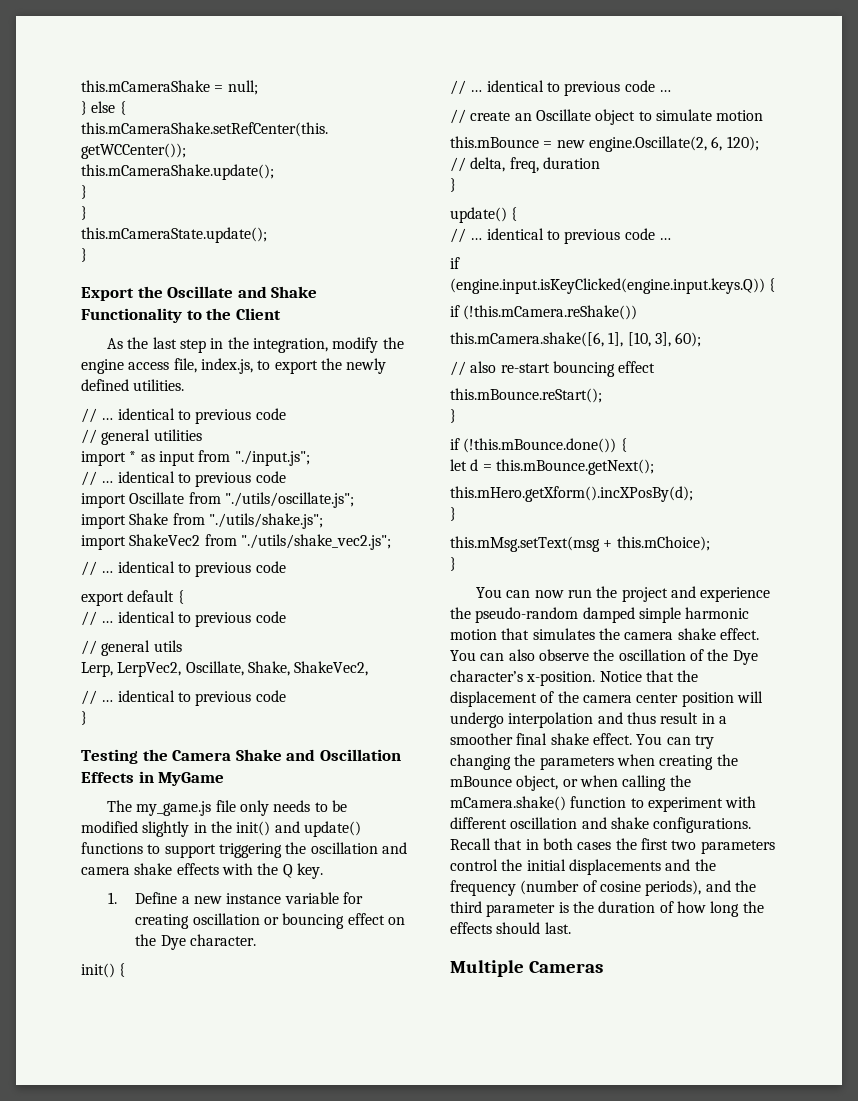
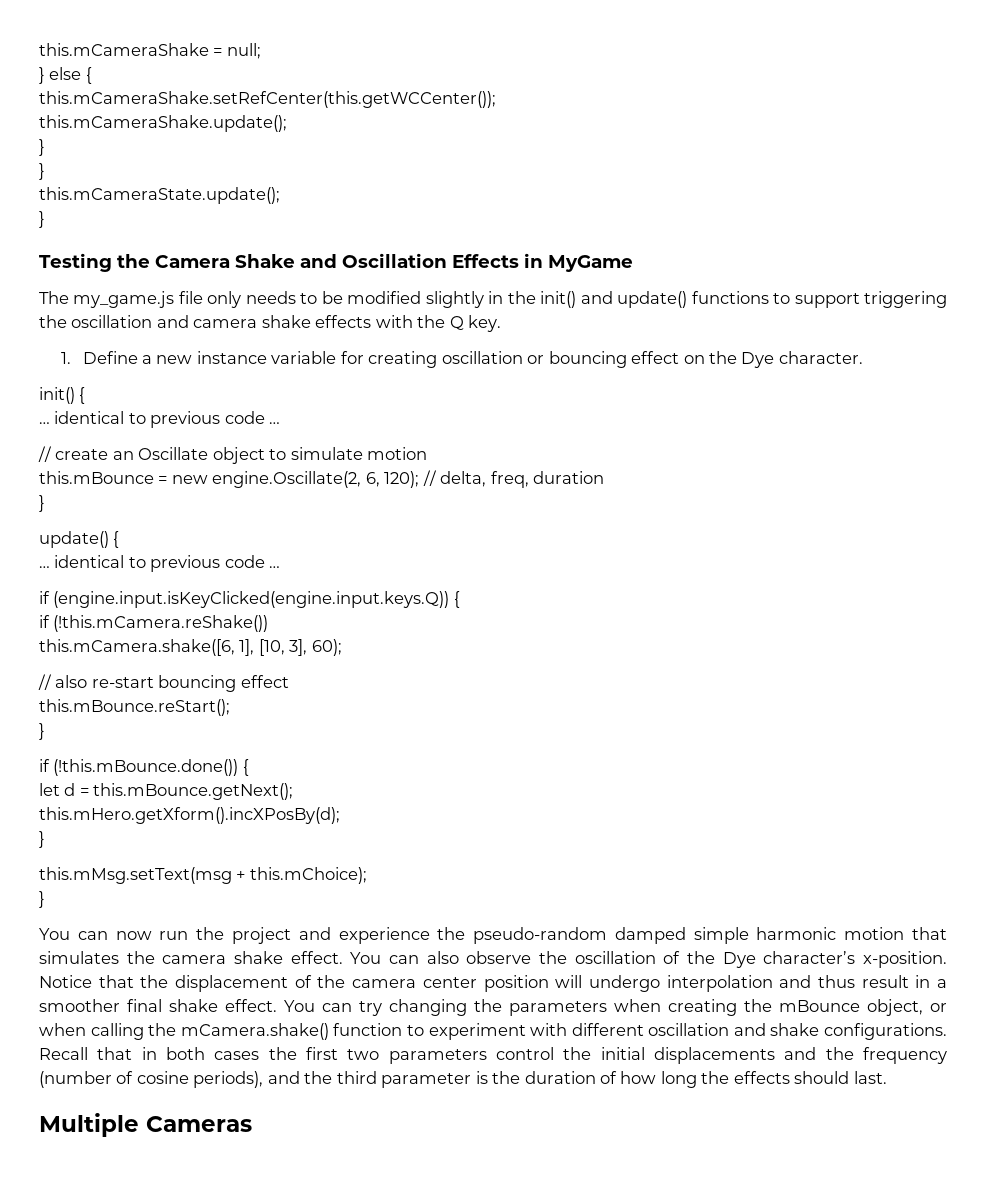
[81,286,318,301] [81,308,281,323] [106,337,404,353] [81,358,387,374] [81,379,185,391] [81,408,286,424] [81,429,202,445] [81,450,310,466] [81,471,286,487] [81,492,354,508] [81,513,323,529] [81,534,391,550] [81,561,286,577] [81,590,184,606] [81,611,286,627] [81,640,182,656] [81,661,369,677] [81,690,286,706] [81,711,87,725] // Export the Oscillate and Shake Functionality to the Client // As the last step in the integration, modify the engine access file, index.js, to export the newly defined utilities. // // … identical to previous code // // general utilities // import * as input from "./input.js"; // // … identical to previous code // import Oscillate from "./utils/oscillate.js"; // import Shake from "./utils/shake.js"; // import ShakeVec2 from "./utils/shake_vec2.js"; // // … identical to previous code // export default { // // … identical to previous code // // general utils // Lerp, LerpVec2, Oscillate, Shake, ShakeVec2, // // … identical to previous code // } -> (45, 219) none
[450,80,466,95] // -> (86, 395) none
[450,228,466,243] // -> (120, 539) none

